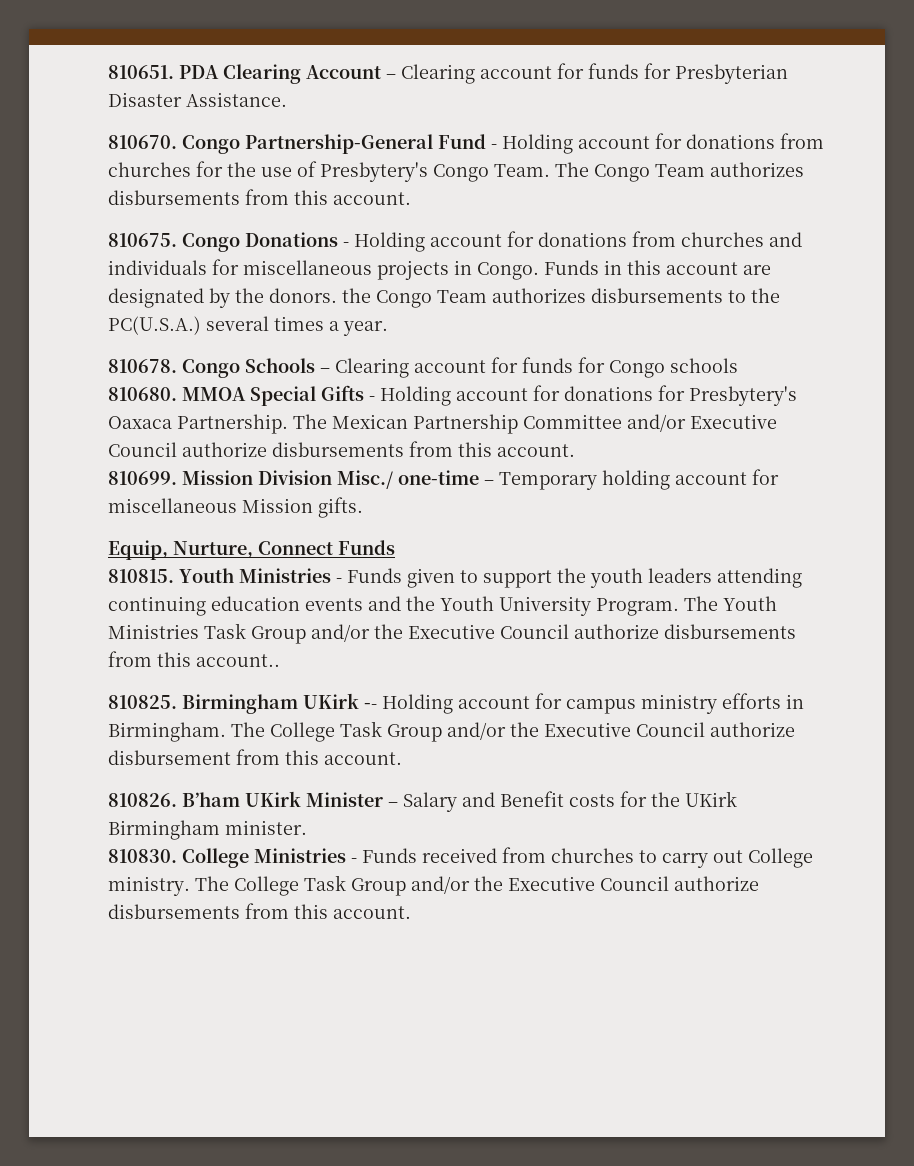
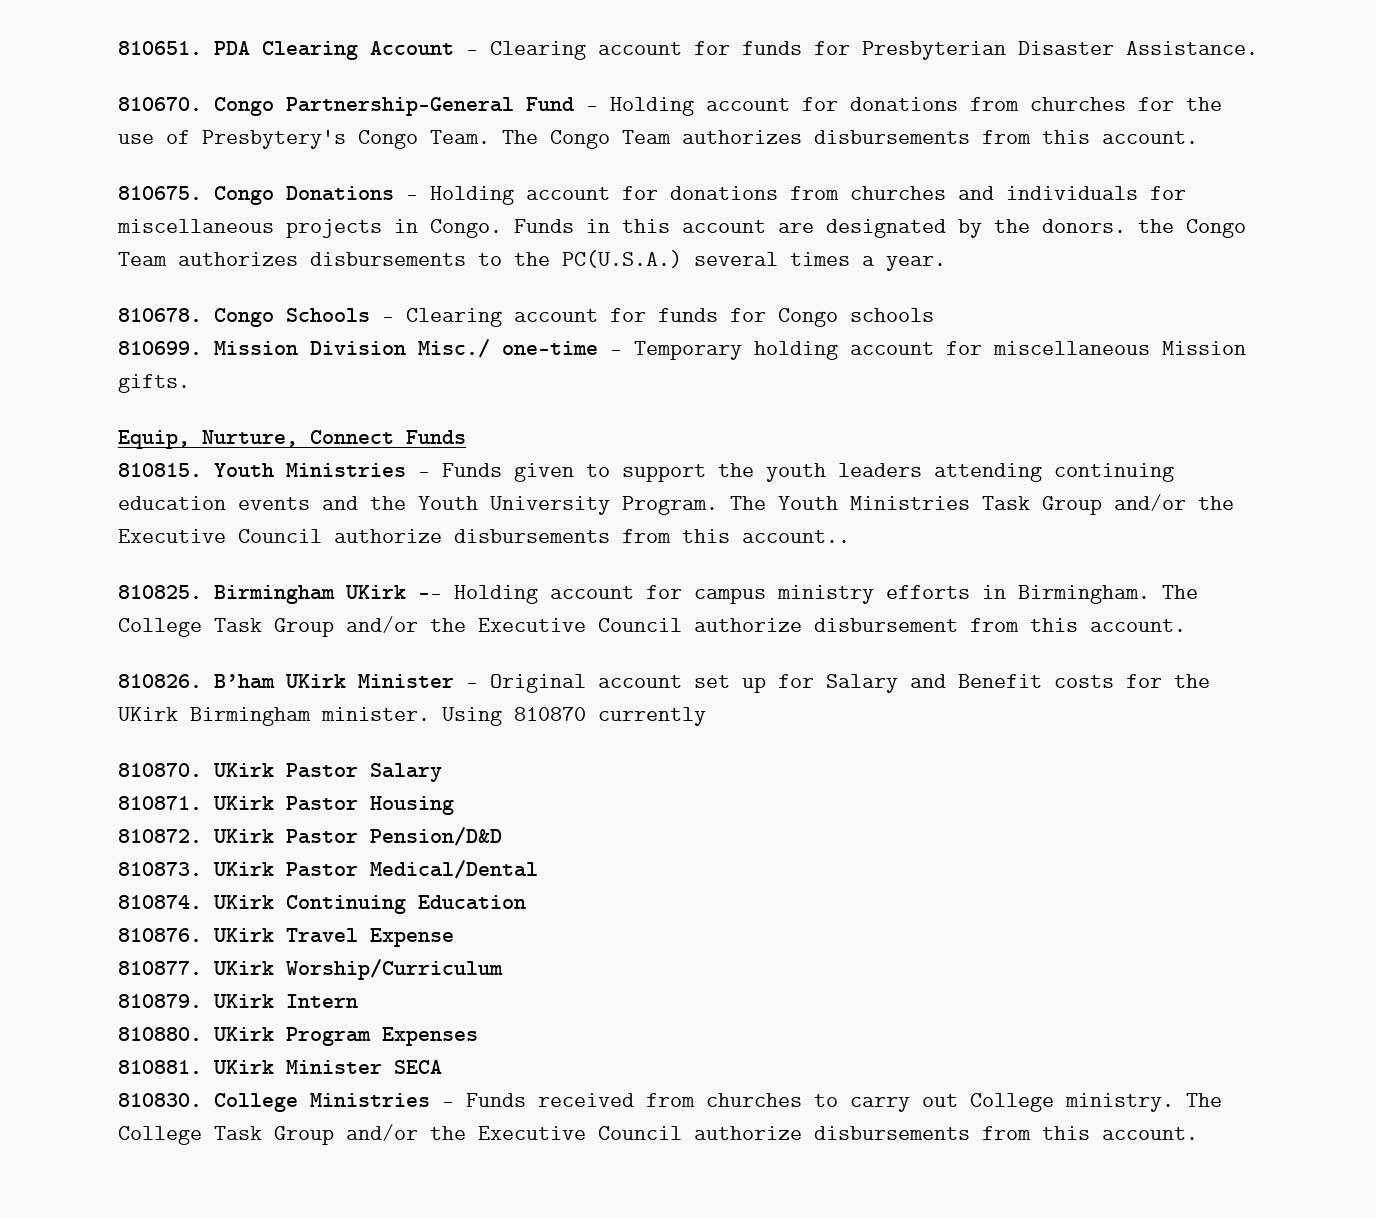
[108,385,797,406] [108,414,777,434] [108,441,575,457] // 810680. MMOA Special Gifts - Holding account for donations for Presbytery's Oaxaca Partnership. The Mexican Partnership Committee and/or Executive Council authorize disbursements from this account. -> (934, 315) none
(398, 804) none -> [490,674,814,693] Original account set up for
(307, 827) none -> [442,707,706,726] [118,763,442,782] [118,796,454,815] [118,827,502,846] [118,860,538,879] [118,895,526,914] [118,928,454,947] [118,959,503,980] [118,994,358,1008] [118,1027,478,1046] [118,1060,442,1074] Using 810870 currently // 810870. UKirk Pastor Salary // 810871. UKirk Pastor Housing // 810872. UKirk Pastor Pension/D&D // 810873. UKirk Pastor Medical/Dental // 810874. UKirk Continuing Education // 810876. UKirk Travel Expense // 810877. UKirk Worship/Curriculum // 810879. UKirk Intern // 810880. UKirk Program Expenses // 810881. UKirk Minister SECA

